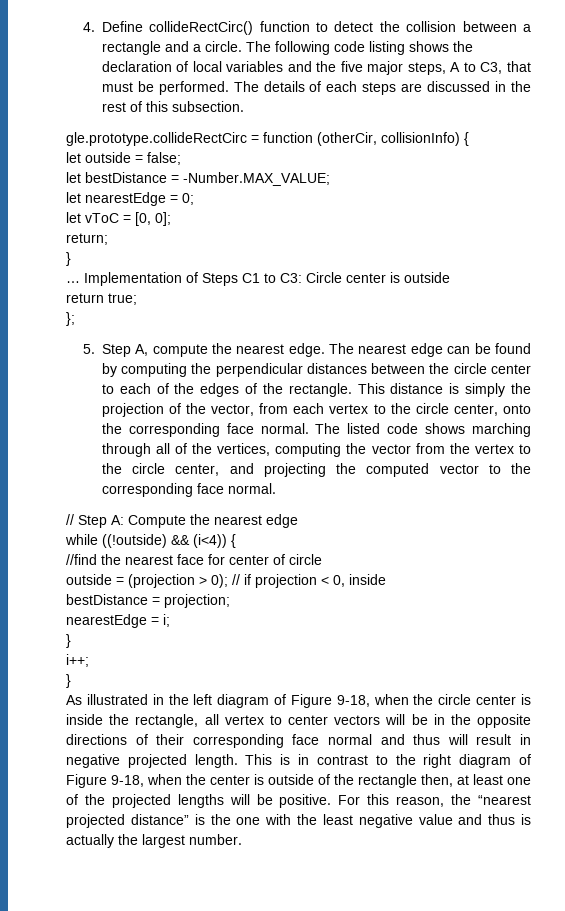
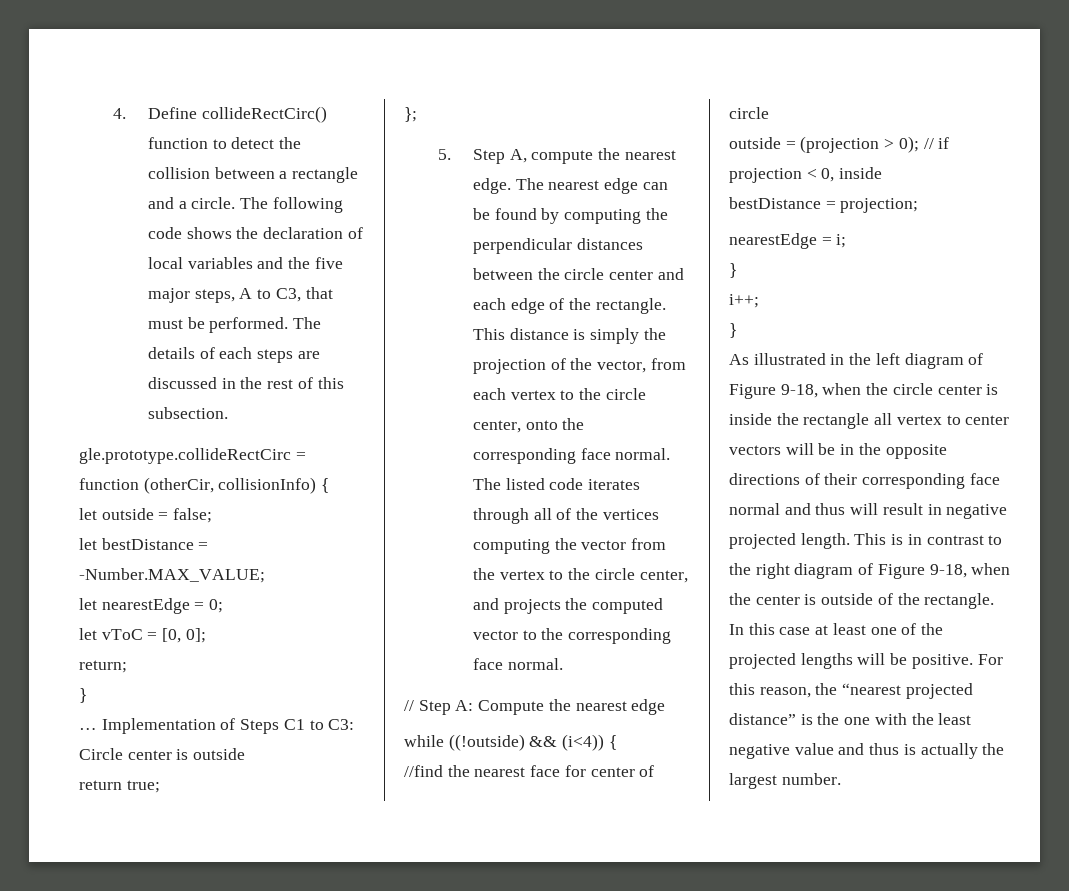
[368,41,405,55] listing -> (182, 233) none
[101,383,240,397] to each of the edges -> [657,268,684,280] [472,298,545,314] and each edge
[425,423,531,437] shows marching -> [588,479,641,490] iterates
[217,443,271,456] vertices, -> [602,509,659,520] vertices
[263,463,326,477] projecting -> [503,599,561,614] projects
[135,714,199,728] rectangle, -> [803,413,870,429] rectangle
[358,774,453,788] rectangle then, -> [924,593,995,609] [729,623,811,635] rectangle. In this case

